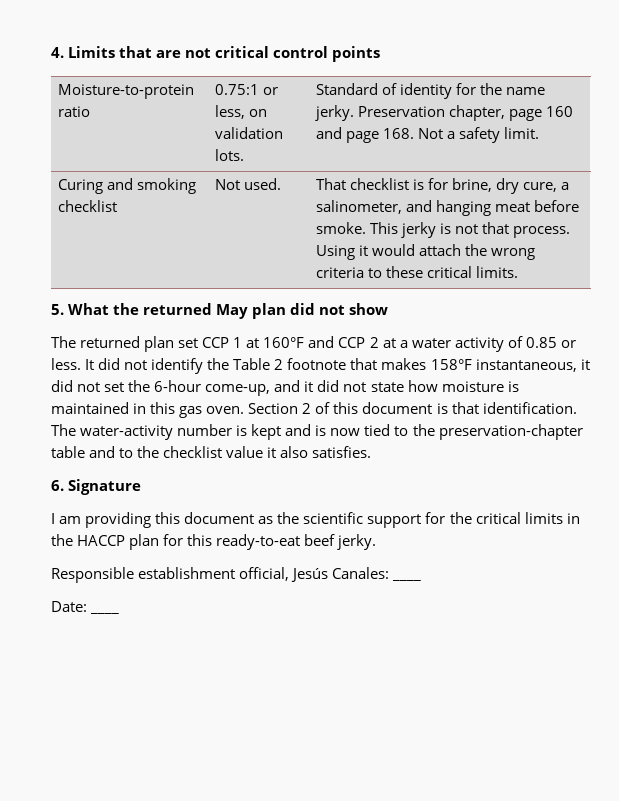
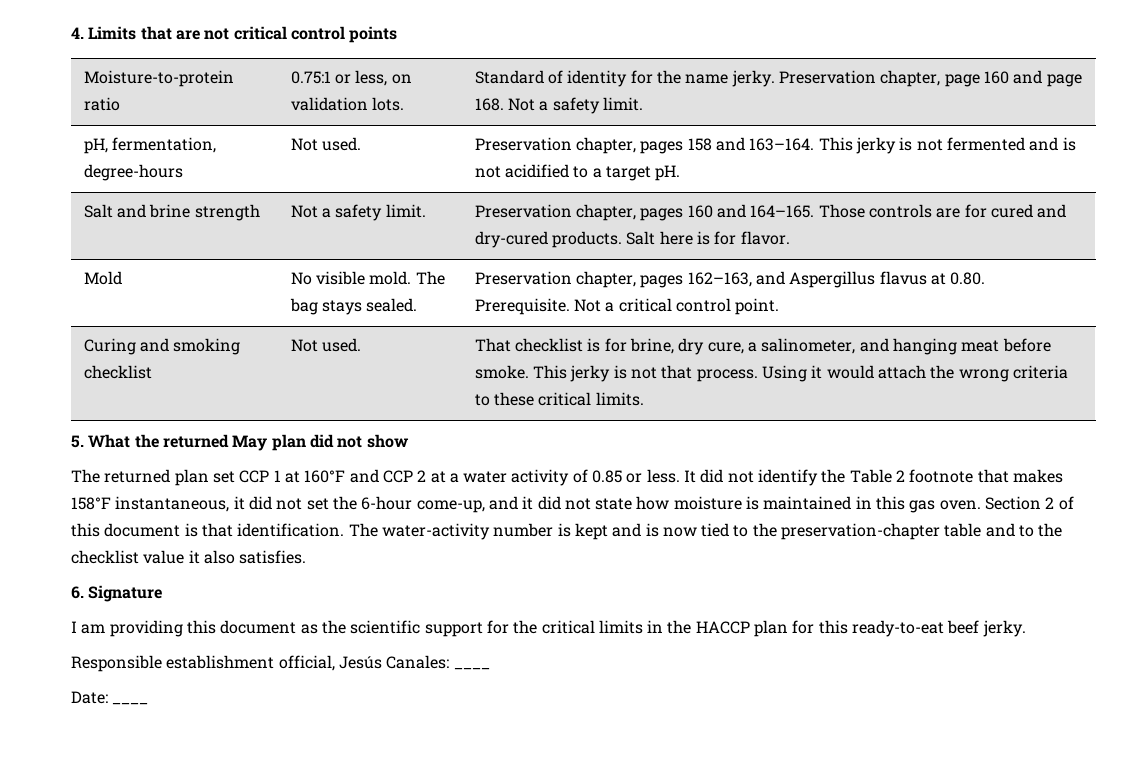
(540, 133) none -> [83,137,217,154] [83,164,183,181] [290,137,362,151] [474,137,1076,154] [474,164,681,181] [83,204,260,221] [290,204,426,221] [474,204,1067,221] [474,231,790,248] [83,271,122,285] [290,271,445,285] [289,298,418,315] [474,271,986,288] [474,298,780,315] // pH, fermentation, degree-hours | Not used. | Preservation chapter, pages 158 and 163–164. This jerky is not fermented and is not acidified to a target pH. // Salt and brine strength | Not a safety limit. | Preservation chapter, pages 160 and 164–165. Those controls are for cured and dry-cured products. Salt here is for flavor. // Mold | No visible mold. The bag stays sealed. | Preservation chapter, pages 162–163, and Aspergillus flavus at 0.80. Prerequisite. Not a critical control point.

